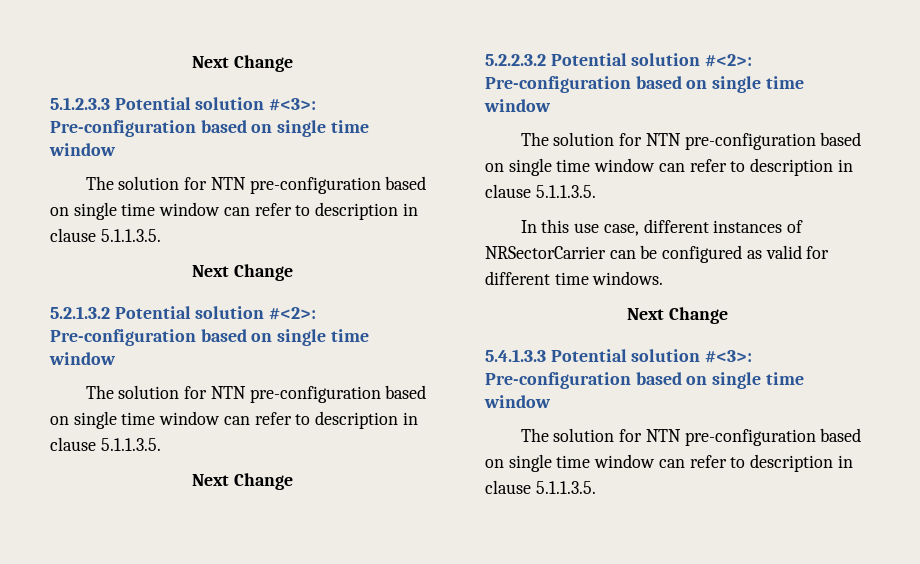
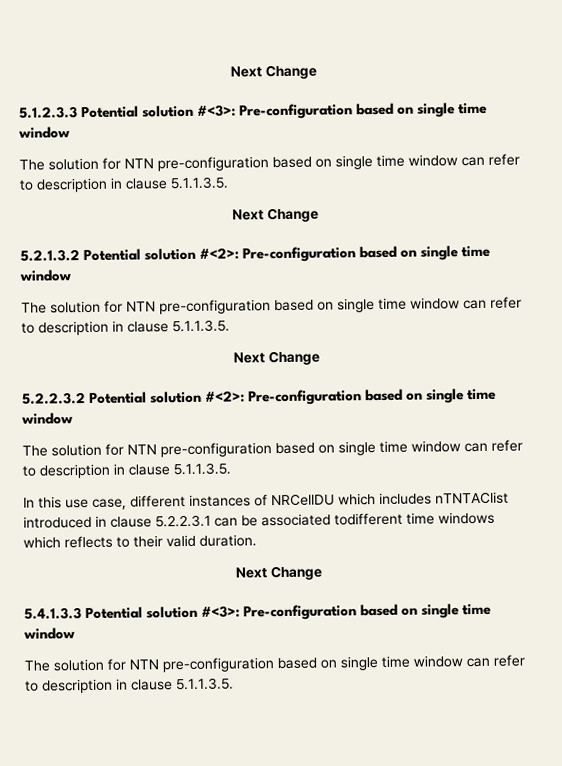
[485,245,830,263] [485,271,664,285] NRSectorCarrier can be configured as valid for different time windows. -> [271,491,509,507] [23,511,495,529] [23,534,257,549] NRCellDU which includes nTNTAClist introduced in clause 5.2.2.3.1 can be associated todifferent time windows which reflects to their valid duration.

